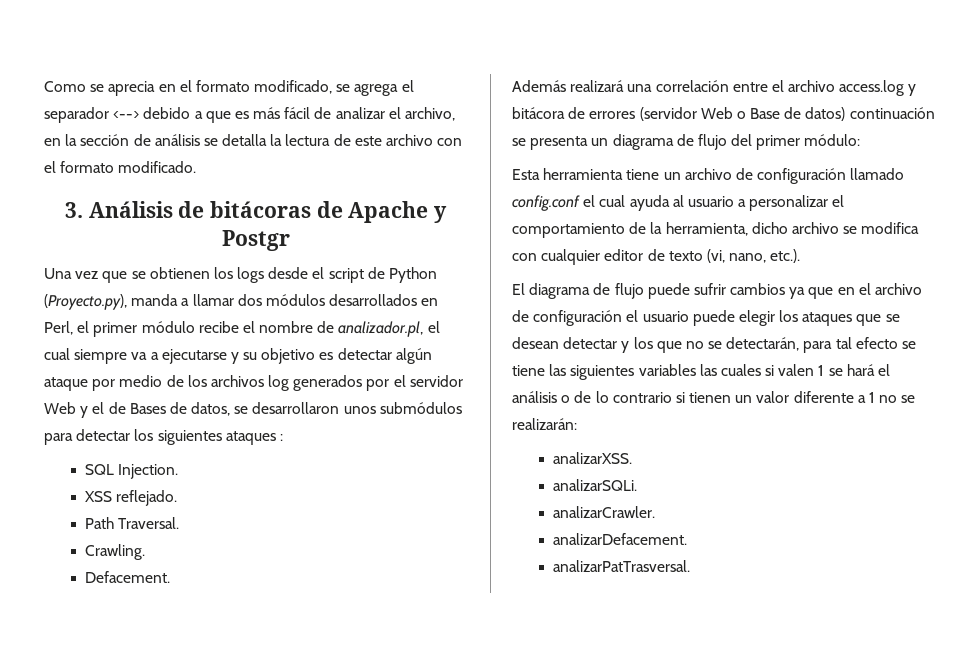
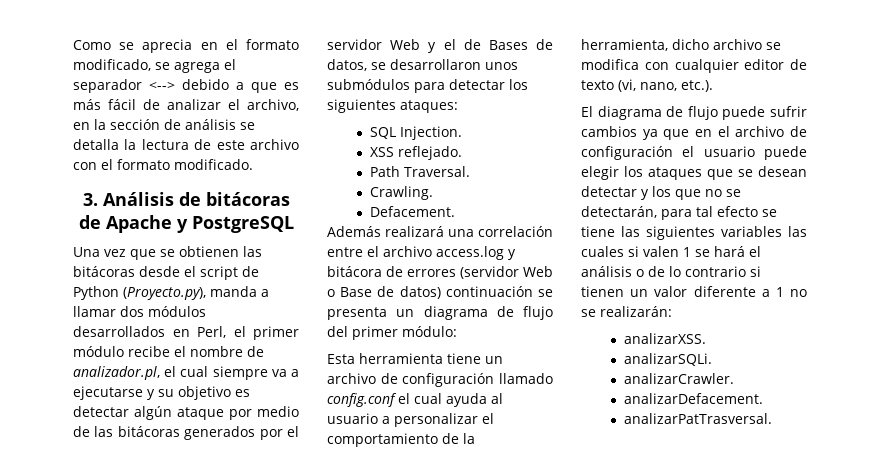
[221,230,290,251] Postgr -> [191,216,294,233] PostgreSQL
[213,267,265,283] los logs -> [243,246,262,257] [73,266,135,277] las bitácoras
[187,375,290,391] los archivos log -> [94,426,180,437] las bitácoras
[225,431,283,445] ataques : -> [400,100,458,113] ataques:

